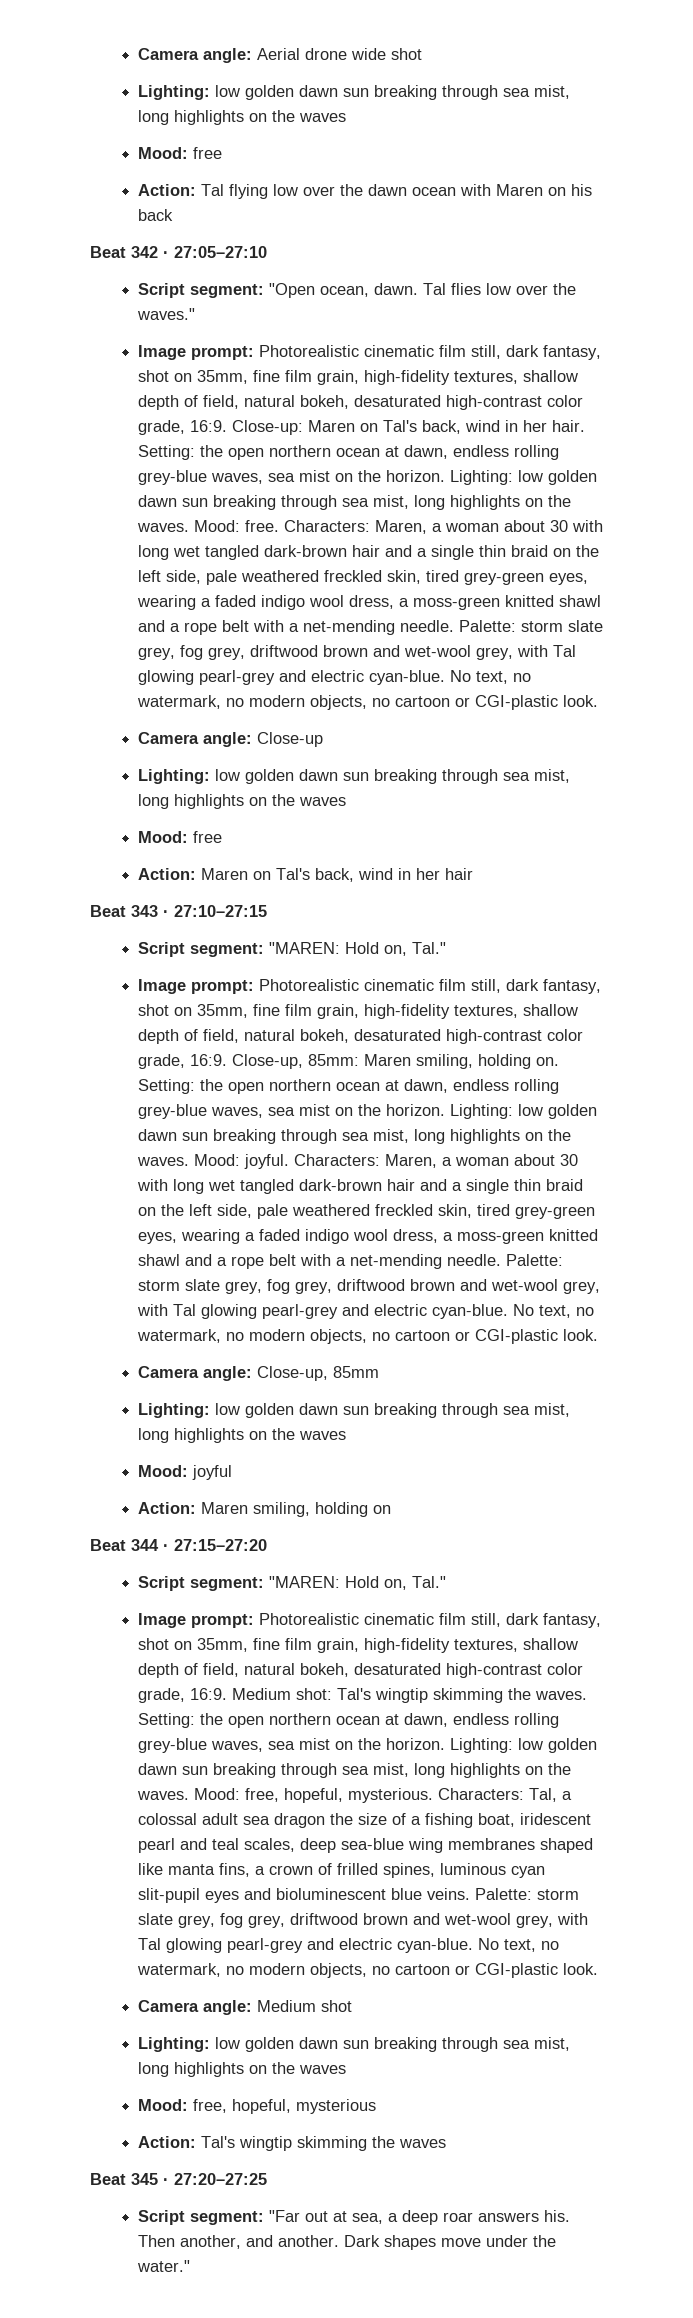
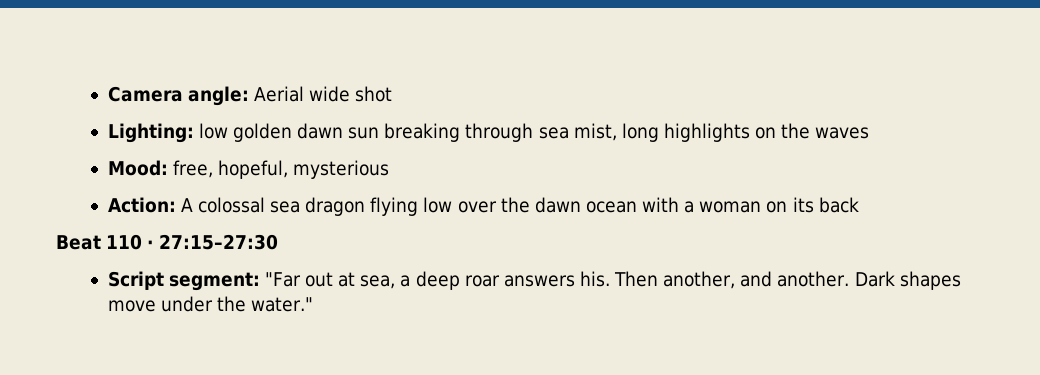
[304,48,347,60] drone -> (304, 94) none
[137,147,222,159] [137,184,592,199] [137,209,173,221] [90,246,267,258] [137,283,576,298] [136,308,195,320] [137,345,601,360] [137,370,578,385] [137,395,583,410] [137,420,585,435] [137,445,559,460] [137,470,597,485] [137,495,571,510] [136,520,603,534] [137,545,599,560] [137,570,588,585] [136,595,601,610] [137,620,603,635] [137,645,576,660] [137,670,531,685] [136,695,598,710] [137,732,323,747] [137,769,570,784] [137,794,346,809] [137,831,222,843] [137,868,473,882] [90,905,267,917] [137,942,446,957] [137,979,601,994] [137,1004,578,1019] [137,1029,583,1044] [137,1054,559,1069] [137,1079,559,1094] [137,1104,597,1119] [137,1129,571,1144] [136,1154,578,1169] [136,1179,583,1194] [137,1204,595,1219] [137,1229,598,1244] [137,1254,563,1269] [137,1279,600,1294] [136,1304,594,1319] [136,1329,598,1344] [137,1366,379,1381] [137,1403,570,1418] [137,1428,346,1443] [137,1465,232,1480] [137,1502,391,1517] [90,1539,267,1551] [137,1576,446,1591] [137,1613,601,1628] [137,1638,578,1653] [137,1663,583,1678] [137,1688,587,1703] [137,1713,559,1728] [137,1738,597,1753] [137,1763,571,1778] [136,1788,572,1803] [137,1813,591,1828] [137,1838,593,1853] [137,1863,545,1878] [137,1888,579,1903] [137,1913,588,1928] [137,1938,559,1953] [136,1963,598,1978] [137,2000,352,2015] [137,2037,570,2052] [137,2062,346,2077] // Mood: free // Action: Tal flying low over the dawn ocean with Maren on his back // Beat 342 · 27:05–27:10 // Script segment: "Open ocean, dawn. Tal flies low over the waves." // Image prompt: Photorealistic cinematic film still, dark fantasy, shot on 35mm, fine film grain, high-fidelity textures, shallow depth of field, natural bokeh, desaturated high-contrast color grade, 16:9. Close-up: Maren on Tal's back, wind in her hair. Setting: the open northern ocean at dawn, endless rolling grey-blue waves, sea mist on the horizon. Lighting: low golden dawn sun breaking through sea mist, long highlights on the waves. Mood: free. Characters: Maren, a woman about 30 with long wet tangled dark-brown hair and a single thin braid on the left side, pale weathered freckled skin, tired grey-green eyes, wearing a faded indigo wool dress, a moss-green knitted shawl and a rope belt with a net-mending needle. Palette: storm slate grey, fog grey, driftwood brown and wet-wool grey, with Tal glowing pearl-grey and electric cyan-blue. No text, no watermark, no modern objects, no cartoon or CGI-plastic look. // Camera angle: Close-up // Lighting: low golden dawn sun breaking through sea mist, long highlights on the waves // Mood: free // Action: Maren on Tal's back, wind in her hair // Beat 343 · 27:10–27:15 // Script segment: "MAREN: Hold on, Tal." // Image prompt: Photorealistic cinematic film still, dark fantasy, shot on 35mm, fine film grain, high-fidelity textures, shallow depth of field, natural bokeh, desaturated high-contrast color grade, 16:9. Close-up, 85mm: Maren smiling, holding on. Setting: the open northern ocean at dawn, endless rolling grey-blue waves, sea mist on the horizon. Lighting: low golden dawn sun breaking through sea mist, long highlights on the waves. Mood: joyful. Characters: Maren, a woman about 30 with long wet tangled dark-brown hair and a single thin braid on the left side, pale weathered freckled skin, tired grey-green eyes, wearing a faded indigo wool dress, a moss-green knitted shawl and a rope belt with a net-mending needle. Palette: storm slate grey, fog grey, driftwood brown and wet-wool grey, with Tal glowing pearl-grey and electric cyan-blue. No text, no watermark, no modern objects, no cartoon or CGI-plastic look. // Camera angle: Close-up, 85mm // Lighting: low golden dawn sun breaking through sea mist, long highlights on the waves // Mood: joyful // Action: Maren smiling, holding on // Beat 344 · 27:15–27:20 // Script segment: "MAREN: Hold on, Tal." // Image prompt: Photorealistic cinematic film still, dark fantasy, shot on 35mm, fine film grain, high-fidelity textures, shallow depth of field, natural bokeh, desaturated high-contrast color grade, 16:9. Medium shot: Tal's wingtip skimming the waves. Setting: the open northern ocean at dawn, endless rolling grey-blue waves, sea mist on the horizon. Lighting: low golden dawn sun breaking through sea mist, long highlights on the waves. Mood: free, hopeful, mysterious. Characters: Tal, a colossal adult sea dragon the size of a fishing boat, iridescent pearl and teal scales, deep sea-blue wing membranes shaped like manta fins, a crown of frilled spines, luminous cyan slit-pupil eyes and bioluminescent blue veins. Palette: storm slate grey, fog grey, driftwood brown and wet-wool grey, with Tal glowing pearl-grey and electric cyan-blue. No text, no watermark, no modern objects, no cartoon or CGI-plastic look. // Camera angle: Medium shot // Lighting: low golden dawn sun breaking through sea mist, long highlights on the waves -> (870, 133) none
[200,2136,446,2151] [90,2173,267,2185] Tal's wingtip skimming the waves // Beat 345 · 27:20–27:25 -> [180,197,859,216] [56,234,279,250] A colossal sea dragon flying low over the dawn ocean with a woman on its back // Beat 110 · 27:15–27:30

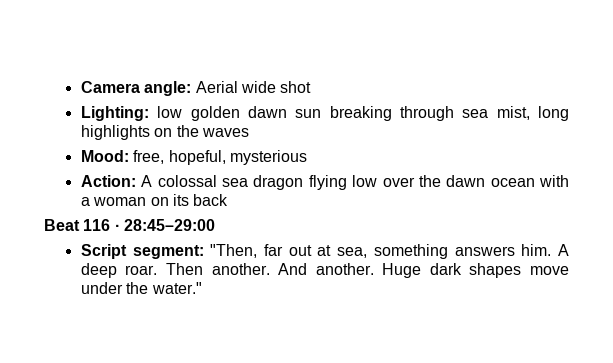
[106,234,279,250] 110 · 27:15–27:30 -> [83,219,215,231] 116 · 28:45–29:00
[264,272,301,287] "Far -> [210,244,284,258] "Then, far
[400,271,895,290] a deep roar answers his. Then another, and another. Dark -> [373,244,569,259] [80,263,462,278] something answers him. A deep roar. Then another. And another. Huge dark

